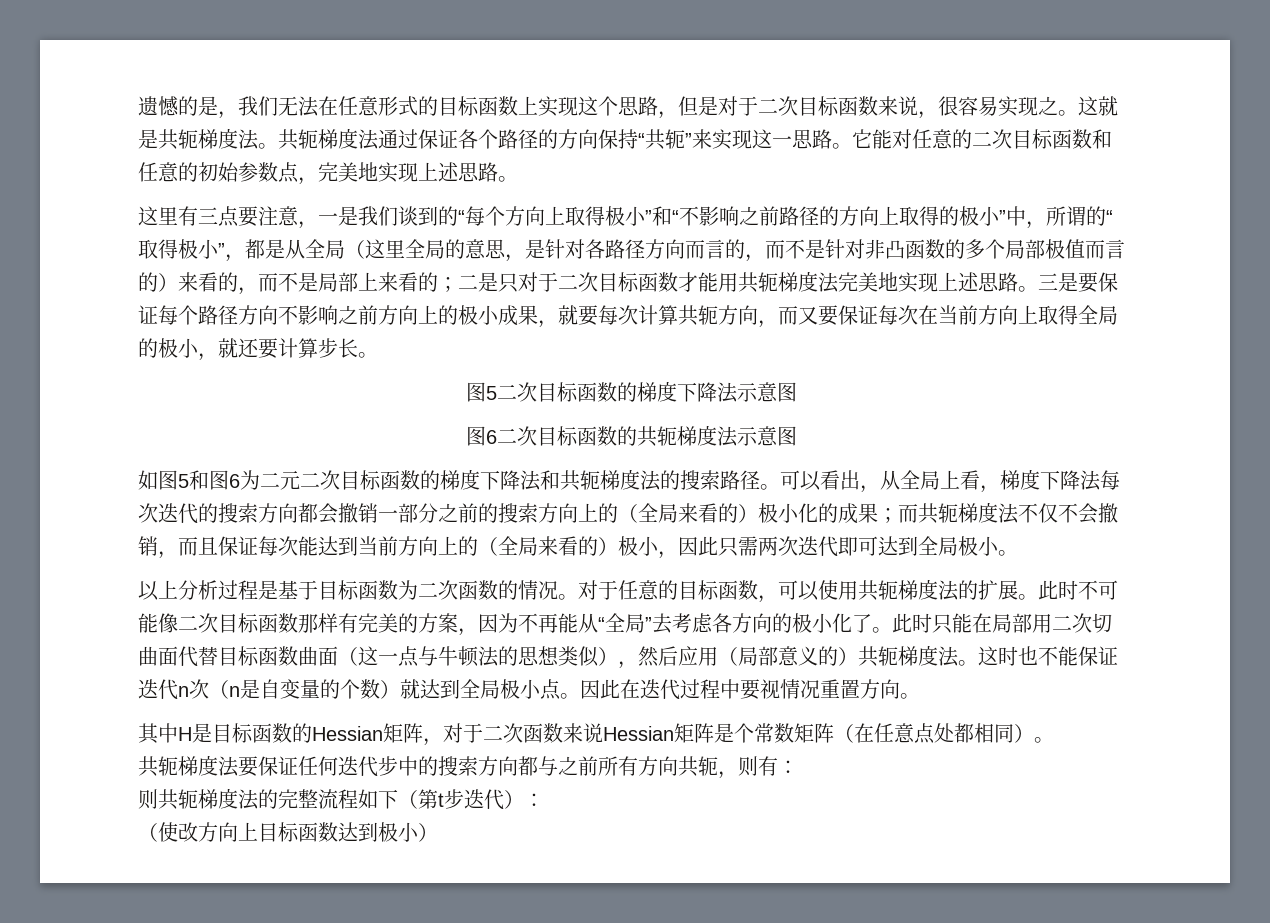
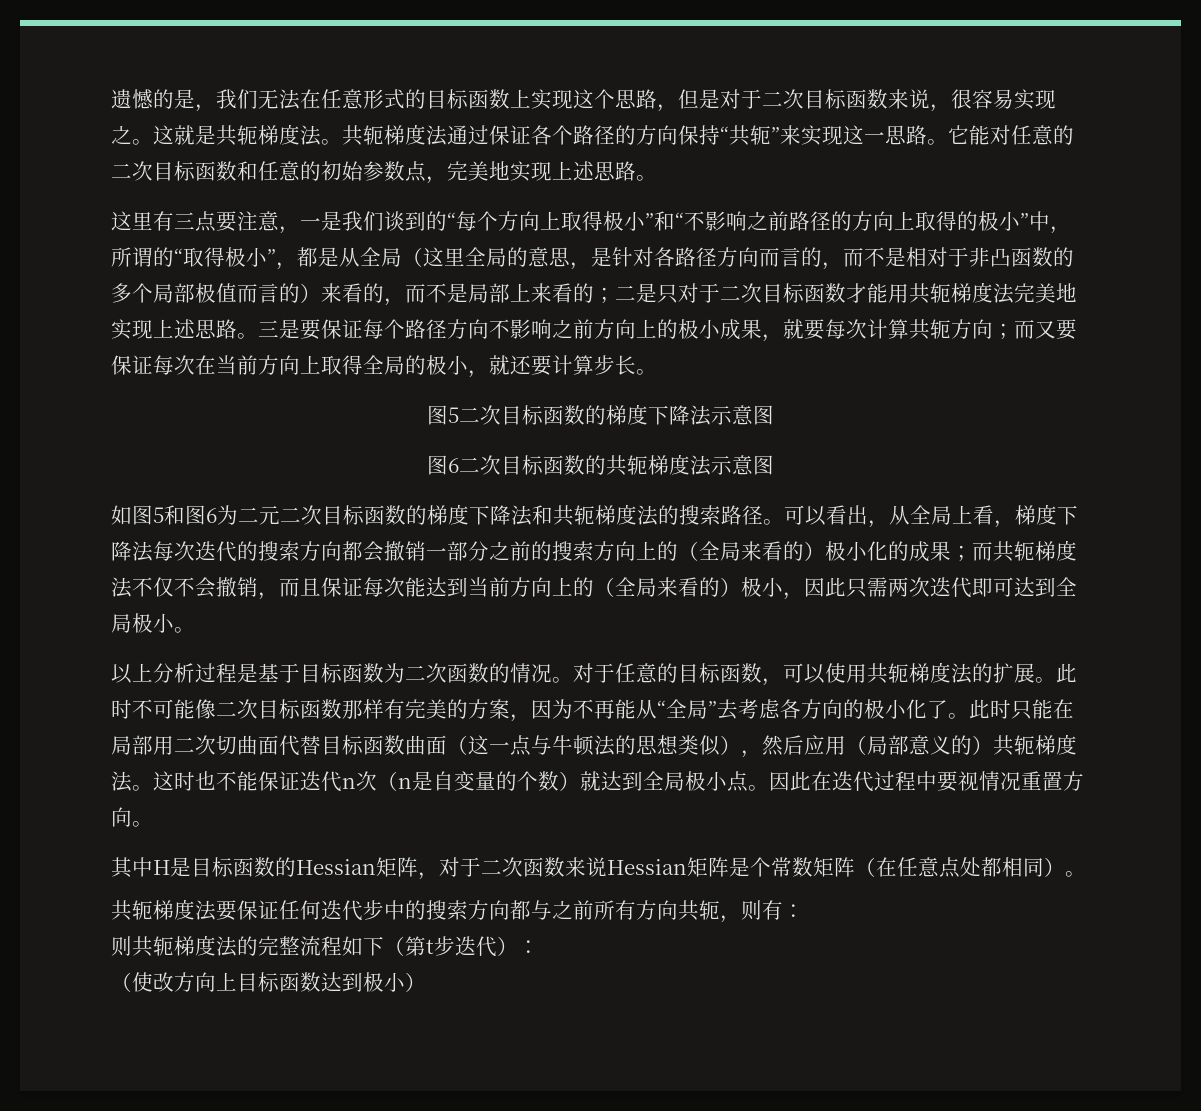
[825,239,865,259] 针对 -> [906,247,969,267] 相对于
[758,320,778,328] ， -> [993,323,1014,339] ；

